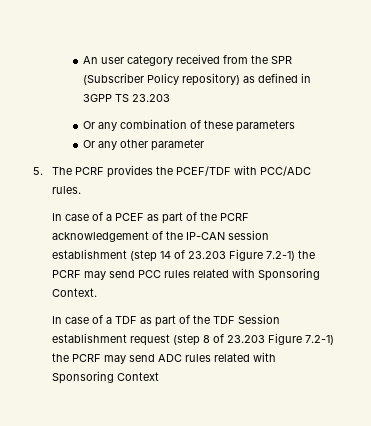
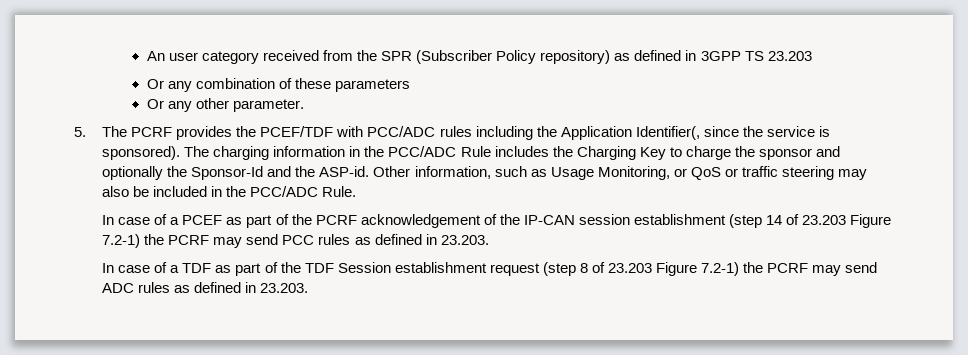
[150,139,204,151] parameter -> [233,99,305,112] parameter.
[51,186,81,194] rules. -> [439,126,830,140] [102,146,840,160] [102,166,868,180] [102,186,357,197] rules including the Application Identifier(, since the service is sponsored). The charging information in the PCC/ADC Rule includes the Charging Key to charge the sponsor and optionally the Sponsor-Id and the ASP-id. Other information, such as Usage Monitoring, or QoS or traffic steering may also be included in the PCC/ADC Rule.
[192,268,320,281] [51,288,97,297] related with Sponsoring Context. -> [354,234,489,245] as defined in 23.203.
[213,352,276,362] [51,371,159,384] related with Sponsoring Context -> [174,282,309,293] as defined in 23.203.

